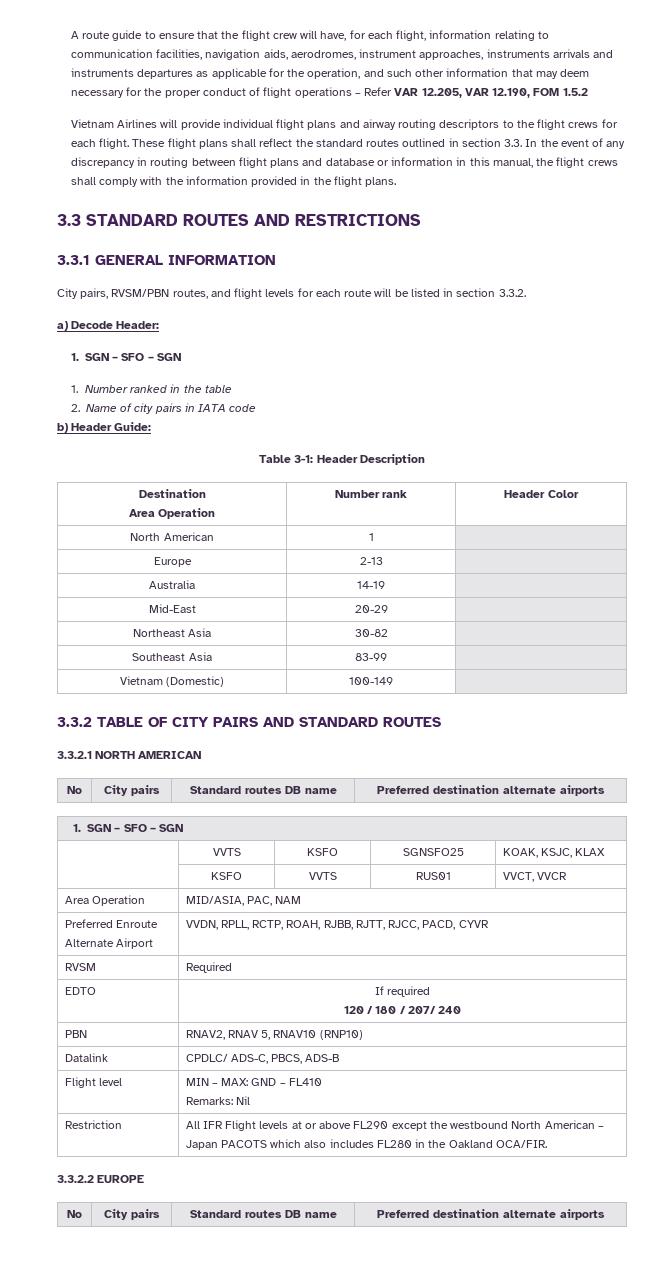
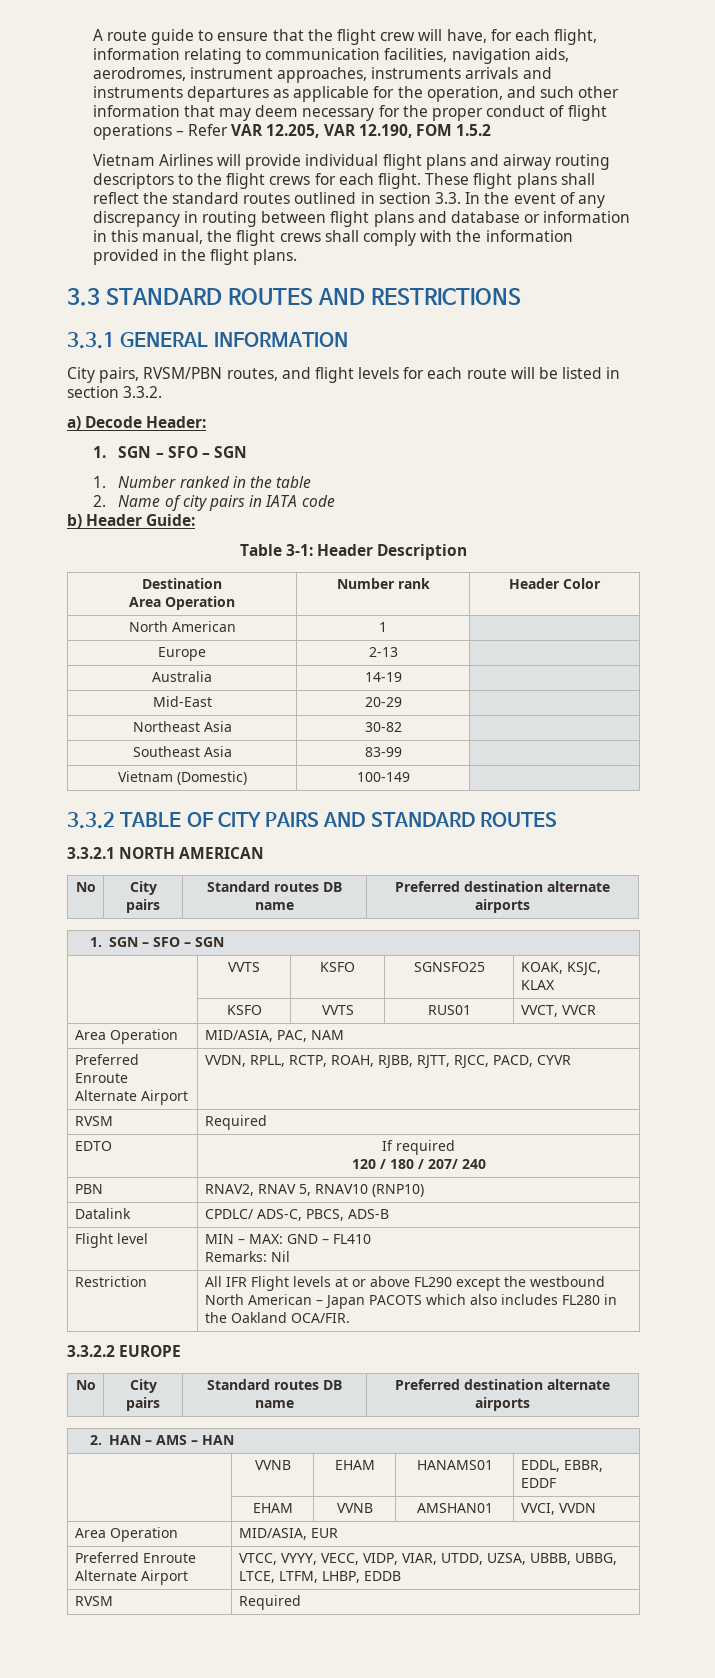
(605, 1214) none -> [90,1435,235,1445] [254,1460,291,1470] [334,1460,375,1470] [416,1460,493,1470] [520,1460,603,1472] [520,1478,556,1488] [252,1503,293,1513] [336,1503,373,1513] [416,1503,493,1513] [520,1503,596,1515] [74,1527,178,1542] [238,1528,338,1540] [74,1552,196,1563] [74,1570,188,1585] [238,1553,617,1565] [238,1571,401,1583] [74,1596,113,1606] [238,1595,301,1610] // 2. HAN – AMS – HAN // | VVNB | EHAM | HANAMS01 | EDDL, EBBR, EDDF // | EHAM | VVNB | AMSHAN01 | VVCI, VVDN // Area Operation | MID/ASIA, EUR // Preferred Enroute Alternate Airport | VTCC, VYYY, VECC, VIDP, VIAR, UTDD, UZSA, UBBB, UBBG, LTCE, LTFM, LHBP, EDDB // RVSM | Required

